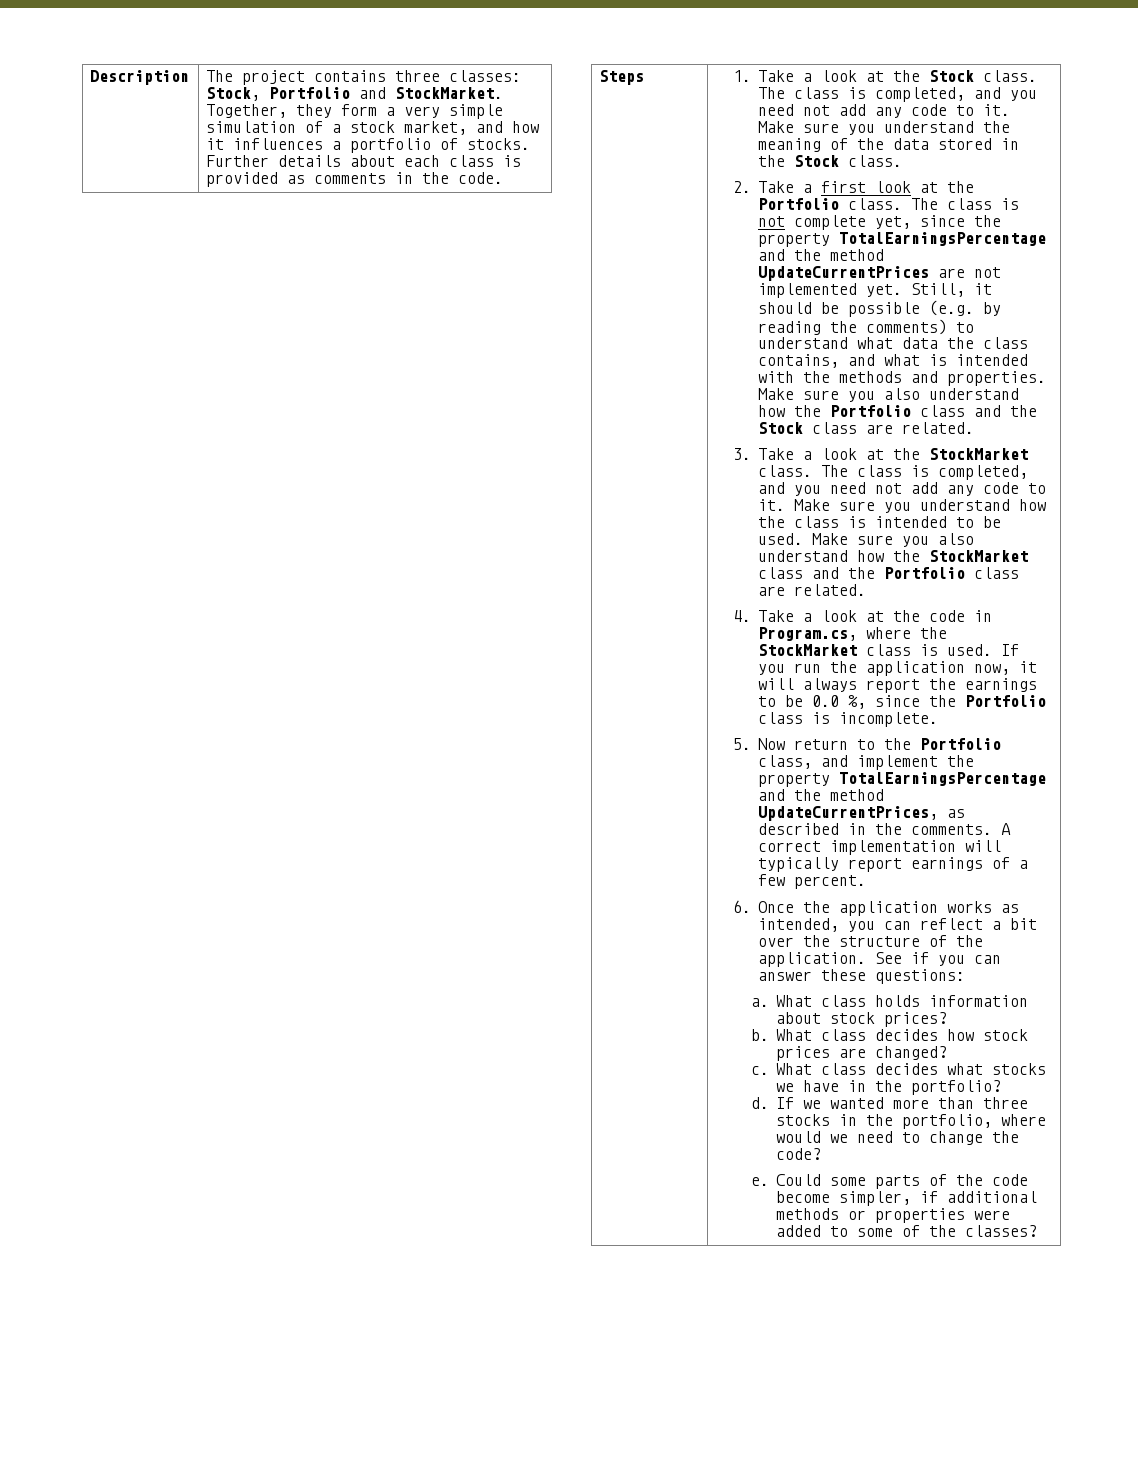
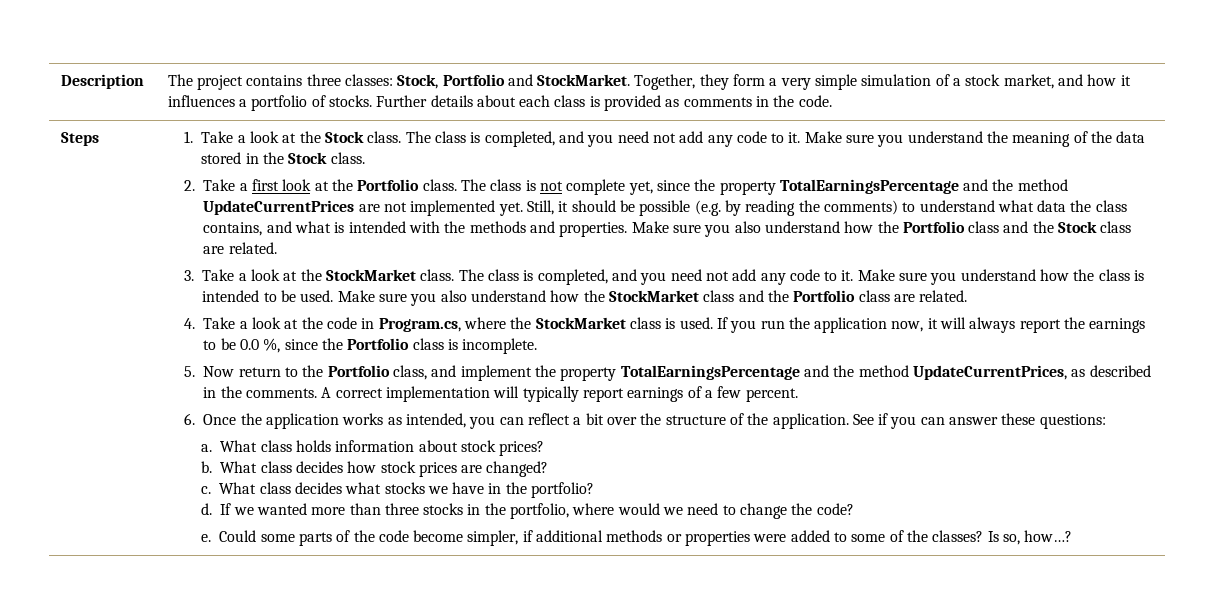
(1037, 1231) none -> [987,530,1073,545] Is so, how…?

